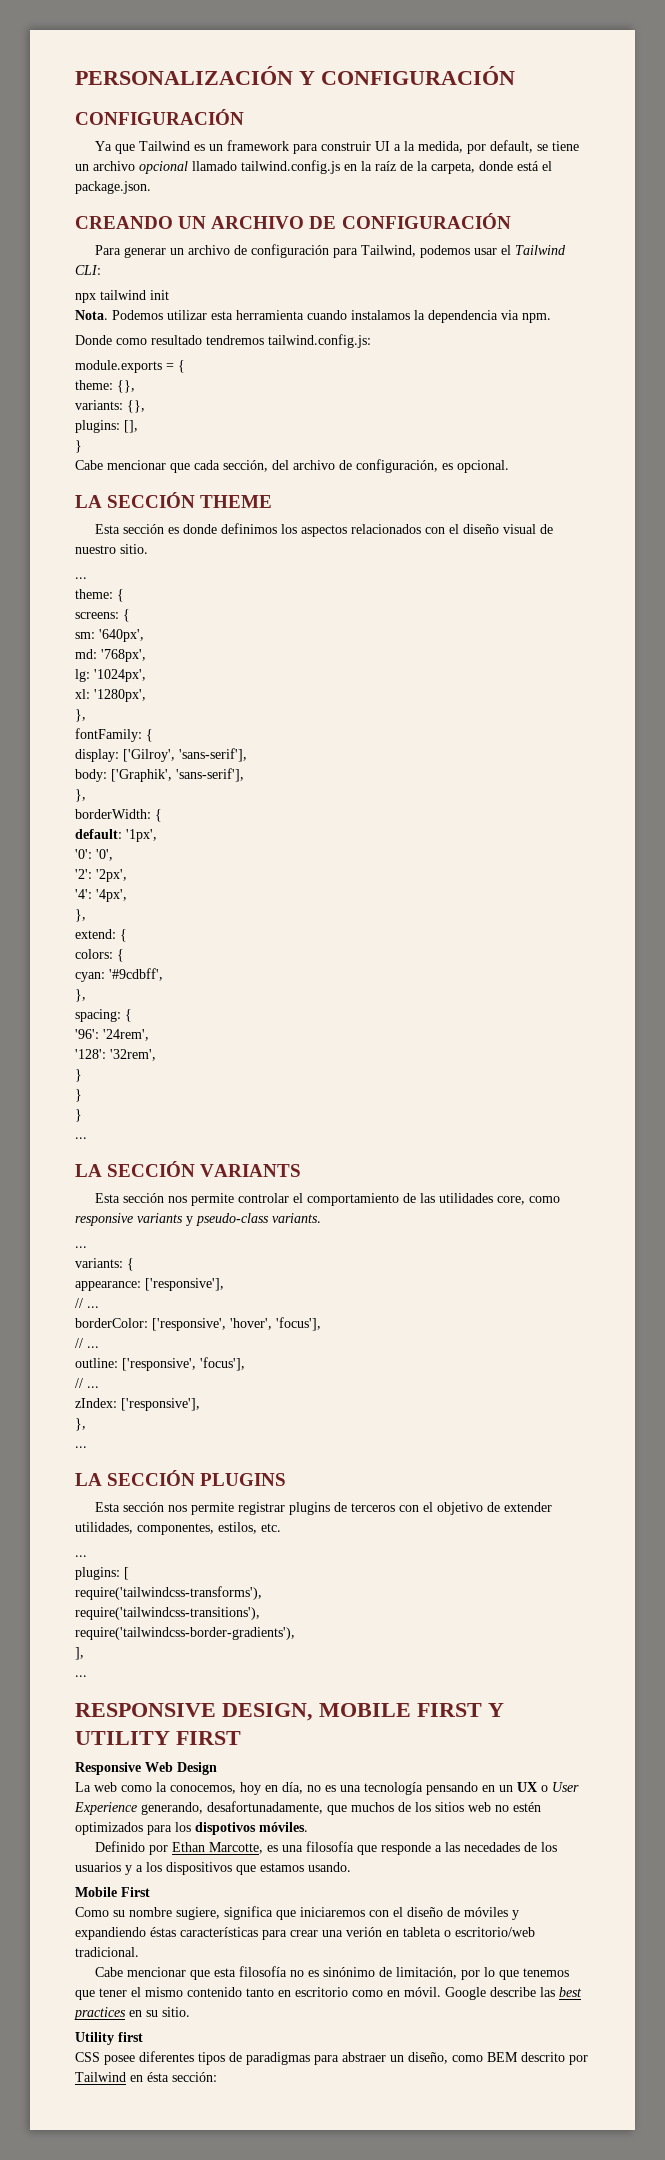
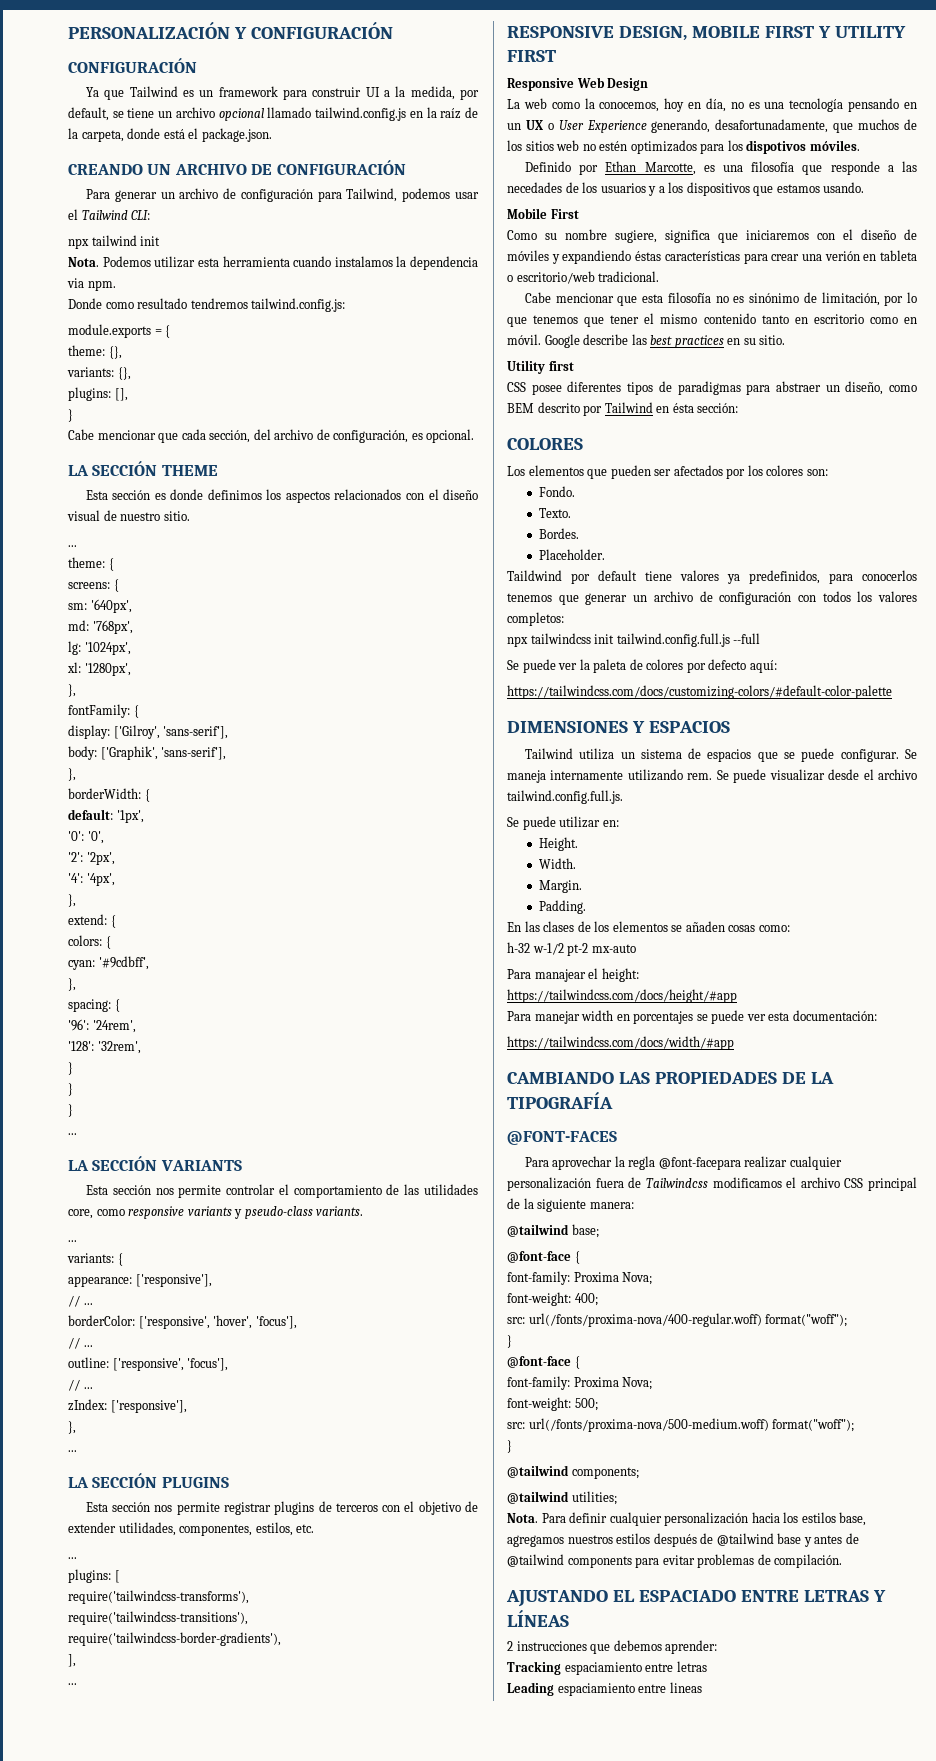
(217, 2077) none -> [507,438,583,450] [507,465,828,479] [538,486,575,497] [538,508,571,518] [538,528,579,539] [538,549,605,560] [507,570,917,584] [507,591,917,605] [507,612,564,626] [507,633,761,647] [507,659,777,673] [507,685,892,699] [507,721,730,733] [524,748,917,762] [507,769,918,783] [507,790,623,804] [507,816,619,830] [538,837,578,851] [538,858,576,869] [538,880,582,893] [538,900,586,914] [507,921,790,932] [507,942,636,956] [507,968,639,982] [507,989,737,1003] [507,1010,877,1024] [507,1036,734,1050] [507,1072,834,1084] [507,1092,613,1109] [507,1131,617,1145] [524,1156,842,1170] [507,1177,917,1191] [507,1198,634,1212] [507,1224,599,1238] [507,1251,580,1264] [507,1271,653,1285] [507,1292,598,1306] [507,1313,848,1327] [507,1335,512,1348] [507,1356,580,1369] [507,1376,653,1390] [507,1397,598,1411] [507,1418,855,1432] [507,1440,512,1453] [507,1465,639,1479] [507,1491,617,1505] [507,1512,867,1526] [507,1533,859,1547] [507,1554,843,1568] [506,1590,886,1607] [507,1610,569,1627] [507,1640,718,1654] [507,1661,707,1675] [507,1682,702,1696] // COLORES // Los elementos que pueden ser afectados por los colores son: // Fondo. // Texto. // Bordes. // Placeholder. // Taildwind por default tiene valores ya predefinidos, para conocerlos tenemos que generar un archivo de configuración con todos los valores completos: // npx tailwindcss init tailwind.config.full.js --full // Se puede ver la paleta de colores por defecto aquí: // https://tailwindcss.com/docs/customizing-colors/#default-color-palette // DIMENSIONES Y ESPACIOS // Tailwind utiliza un sistema de espacios que se puede configurar. Se maneja internamente utilizando rem. Se puede visualizar desde el archivo tailwind.config.full.js. // Se puede utilizar en: // Height. // Width. // Margin. // Padding. // En las clases de los elementos se añaden cosas como: // h-32 w-1/2 pt-2 mx-auto // Para manajear el height: // https://tailwindcss.com/docs/height/#app // Para manejar width en porcentajes se puede ver esta documentación: // https://tailwindcss.com/docs/width/#app // CAMBIANDO LAS PROPIEDADES DE LA TIPOGRAFÍA // @FONT-FACES // Para aprovechar la regla @font-facepara realizar cualquier personalización fuera de Tailwindcss modificamos el archivo CSS principal de la siguiente manera: // @tailwind base; // @font-face { // font-family: Proxima Nova; // font-weight: 400; // src: url(/fonts/proxima-nova/400-regular.woff) format("woff"); // } // @font-face { // font-family: Proxima Nova; // font-weight: 500; // src: url(/fonts/proxima-nova/500-medium.woff) format("woff"); // } // @tailwind components; // @tailwind utilities; // Nota. Para definir cualquier personalización hacia los estilos base, agregamos nuestros estilos después de @tailwind base y antes de @tailwind components para evitar problemas de compilación. // AJUSTANDO EL ESPACIADO ENTRE LETRAS Y LÍNEAS // 2 instrucciones que debemos aprender: // Tracking espaciamiento entre letras // Leading espaciamiento entre lineas

